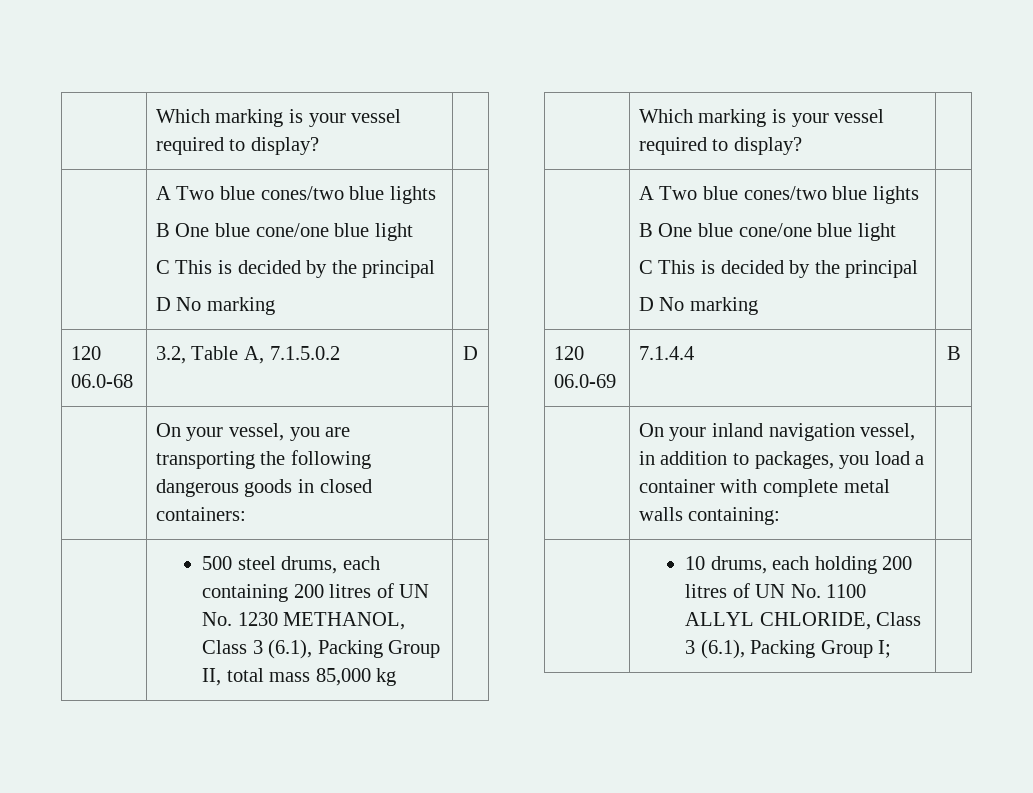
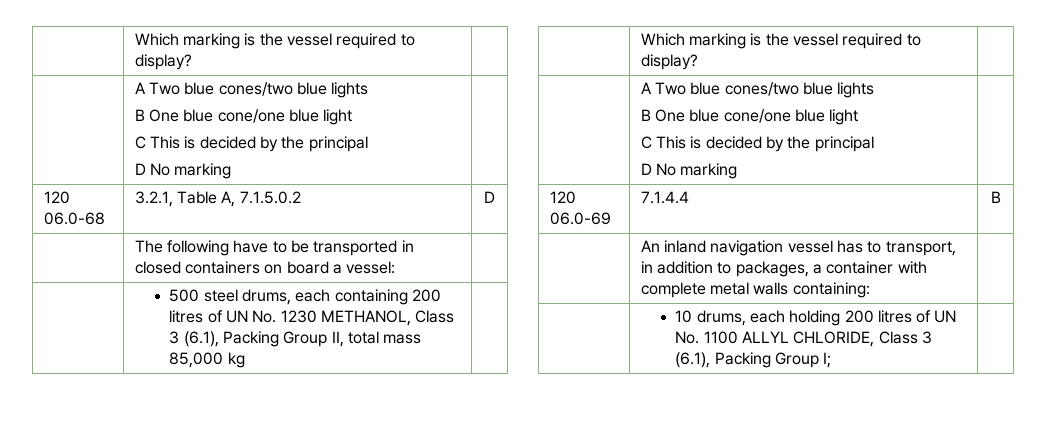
[155,109,346,127] | Which marking is your -> [134,33,283,49] | Which marking is the
[155,346,186,364] 3.2, -> [134,191,173,207] 3.2.1,
[155,423,351,441] [155,450,372,469] [155,479,372,497] [155,507,246,521] On your vessel, you are transporting the following dangerous goods in closed containers: -> [134,240,414,256] [134,261,396,274] The following have to be transported in closed containers on board a vessel:
[791,113,829,127] your -> [765,33,789,46] the
[638,423,916,441] On your inland navigation vessel, -> [640,240,956,256] An inland navigation vessel has to transport,
[839,451,910,469] you load -> (809, 269) none

